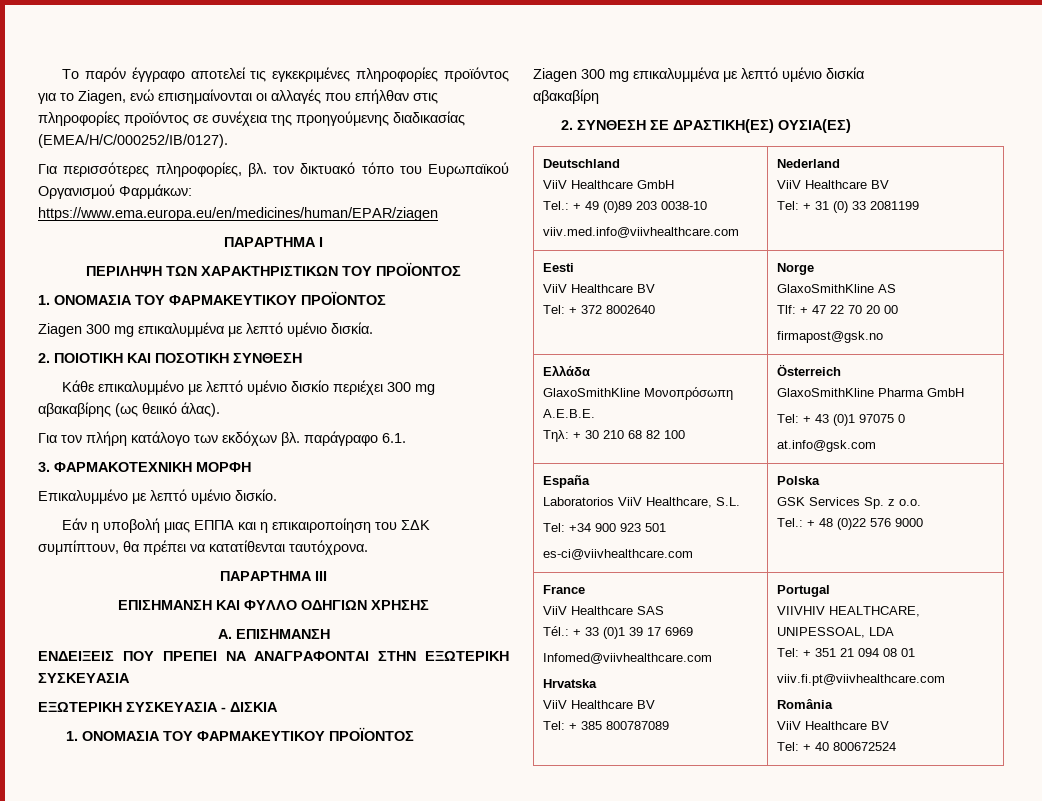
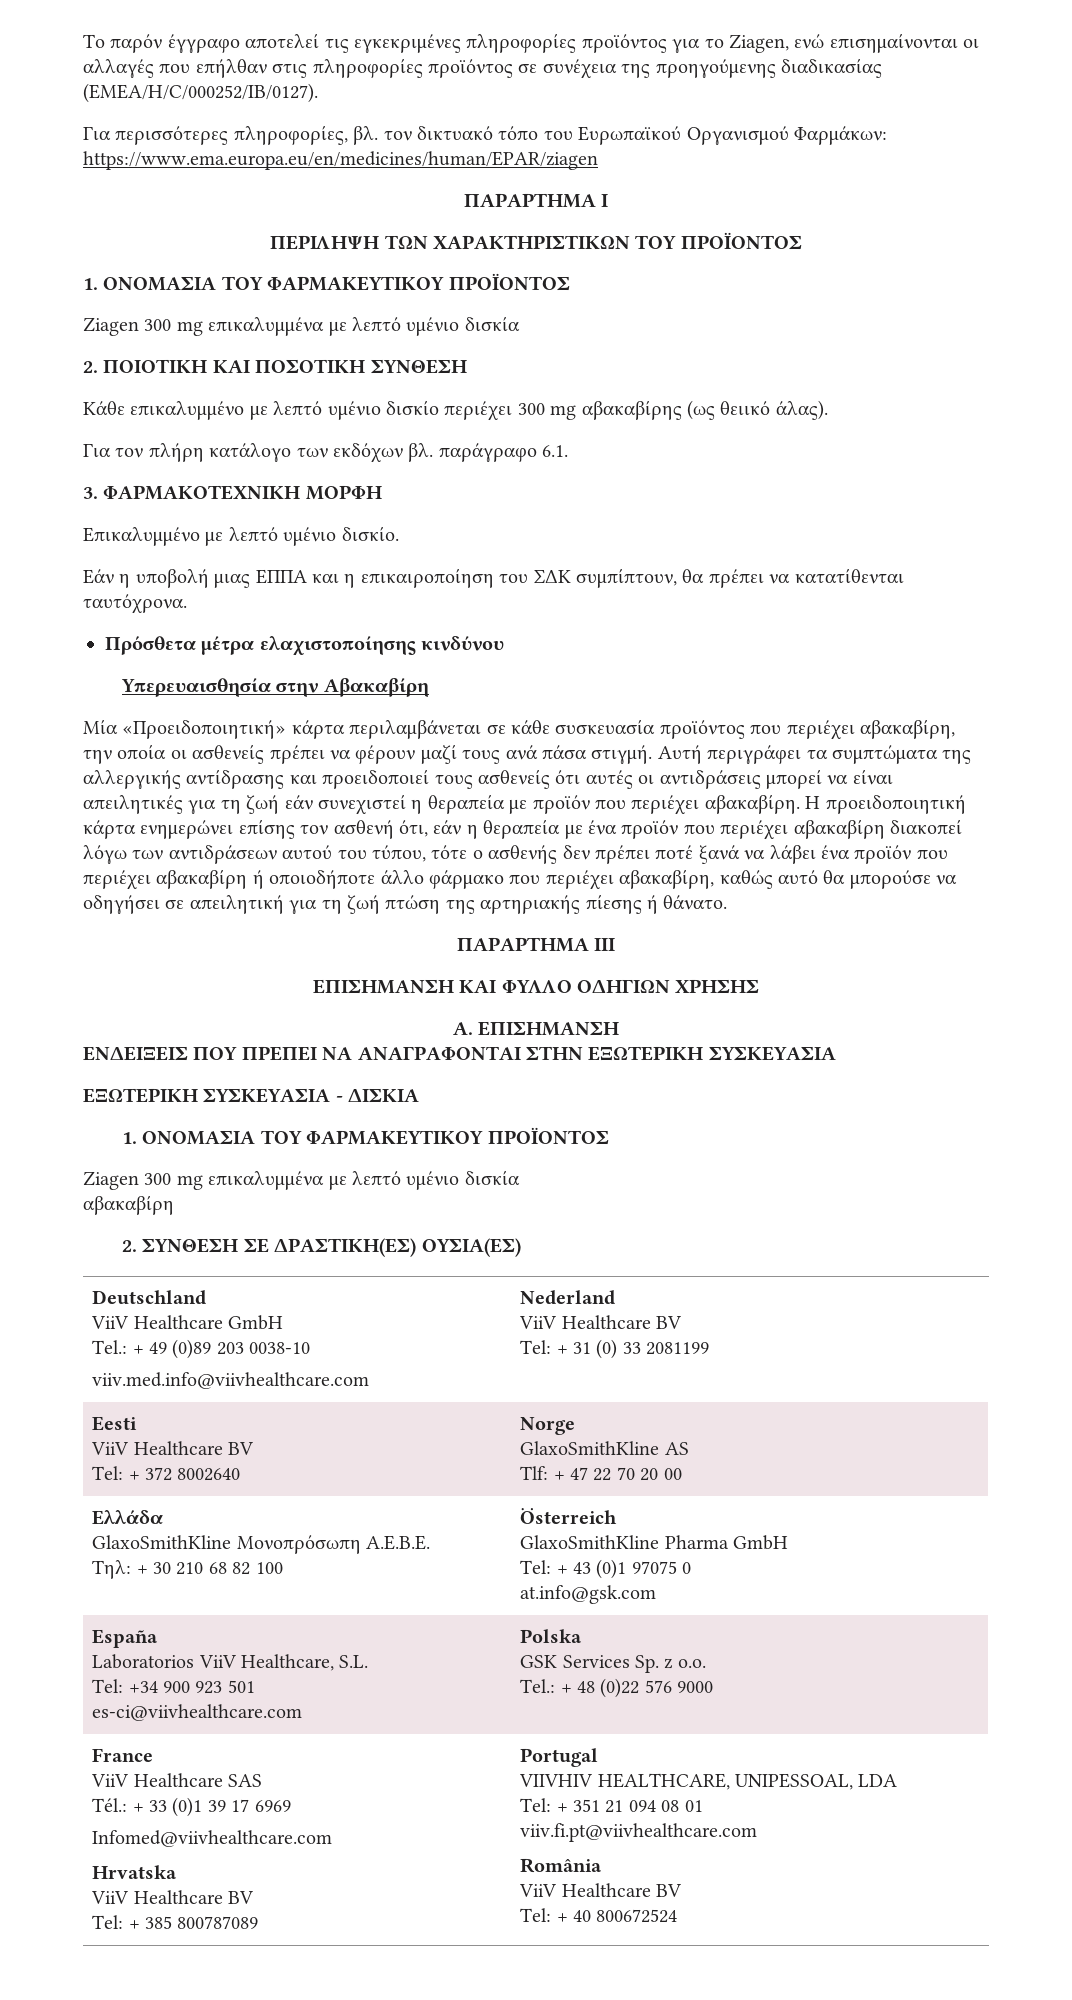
[331,322,373,334] δισκία. -> [464,316,520,331] δισκία
(368, 547) none -> [105,636,505,656] [120,678,429,697] [83,719,955,740] [83,744,972,764] [83,769,893,789] [83,794,966,815] [83,819,962,840] [83,845,948,864] [83,869,958,890] [83,894,728,914] // Πρόσθετα μέτρα ελαχιστοποίησης κινδύνου // Υπερευαισθησία στην Αβακαβίρη // Μία «Προειδοποιητική» κάρτα περιλαμβάνεται σε κάθε συσκευασία προϊόντος που περιέχει αβακαβίρη, την οποία οι ασθενείς πρέπει να φέρουν μαζί τους ανά πάσα στιγμή. Αυτή περιγράφει τα συμπτώματα της αλλεργικής αντίδρασης και προειδοποιεί τους ασθενείς ότι αυτές οι αντιδράσεις μπορεί να είναι απειλητικές για τη ζωή εάν συνεχιστεί η θεραπεία με προϊόν που περιέχει αβακαβίρη. Η προειδοποιητική κάρτα ενημερώνει επίσης τον ασθενή ότι, εάν η θεραπεία με ένα προϊόν που περιέχει αβακαβίρη διακοπεί λόγω των αντιδράσεων αυτού του τύπου, τότε ο ασθενής δεν πρέπει ποτέ ξανά να λάβει ένα προϊόν που περιέχει αβακαβίρη ή οποιοδήποτε άλλο φάρμακο που περιέχει αβακαβίρη, καθώς αυτό θα μπορούσε να οδηγήσει σε απειλητική για τη ζωή πτώση της αρτηριακής πίεσης ή θάνατο.
[777,331,884,343] // firmapost@gsk.no -> (682, 1474) none

